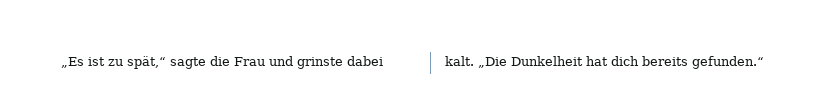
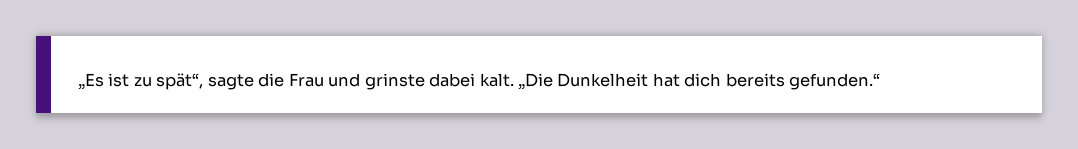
[127,56,166,69] spät,“ -> [156,73,204,90] spät“,

